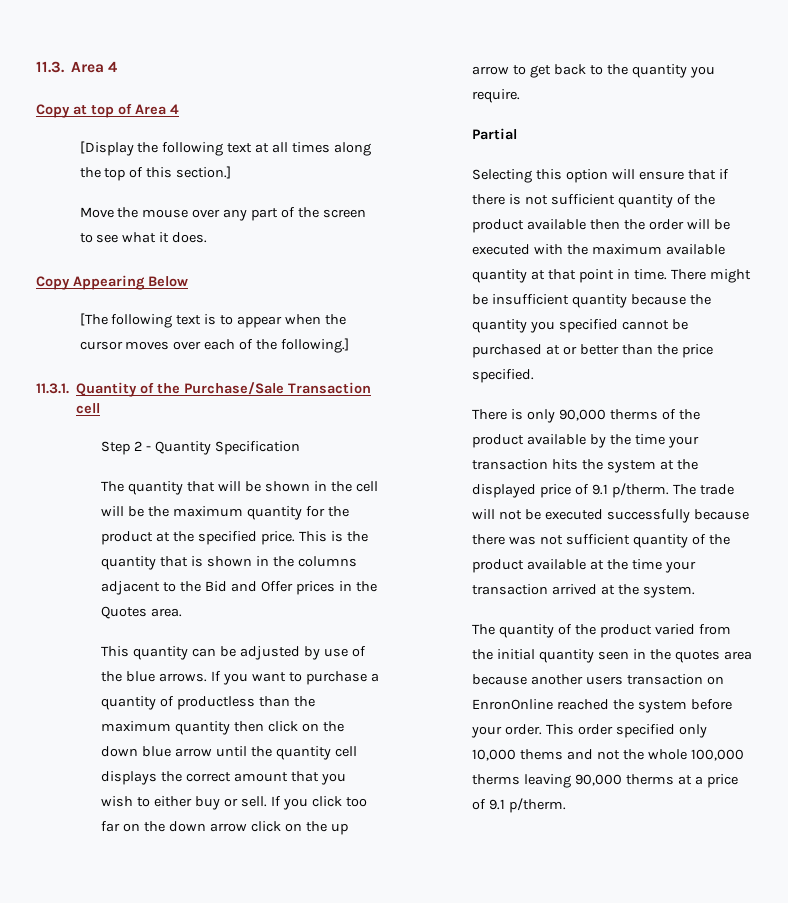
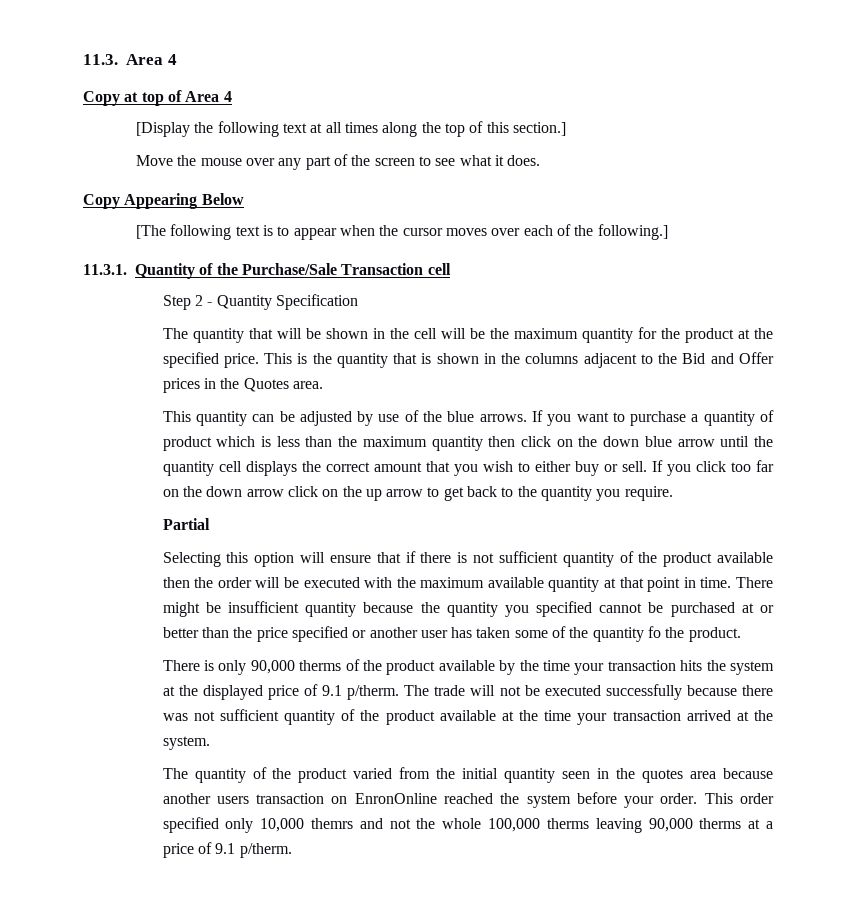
[177,696,256,710] productless -> [162,436,300,451] product which is less
[472,369,535,383] specified. -> [291,626,741,642] specified or another user has taken some of the quantity fo the product.
[520,749,564,760] thems -> [311,818,354,829] themrs

